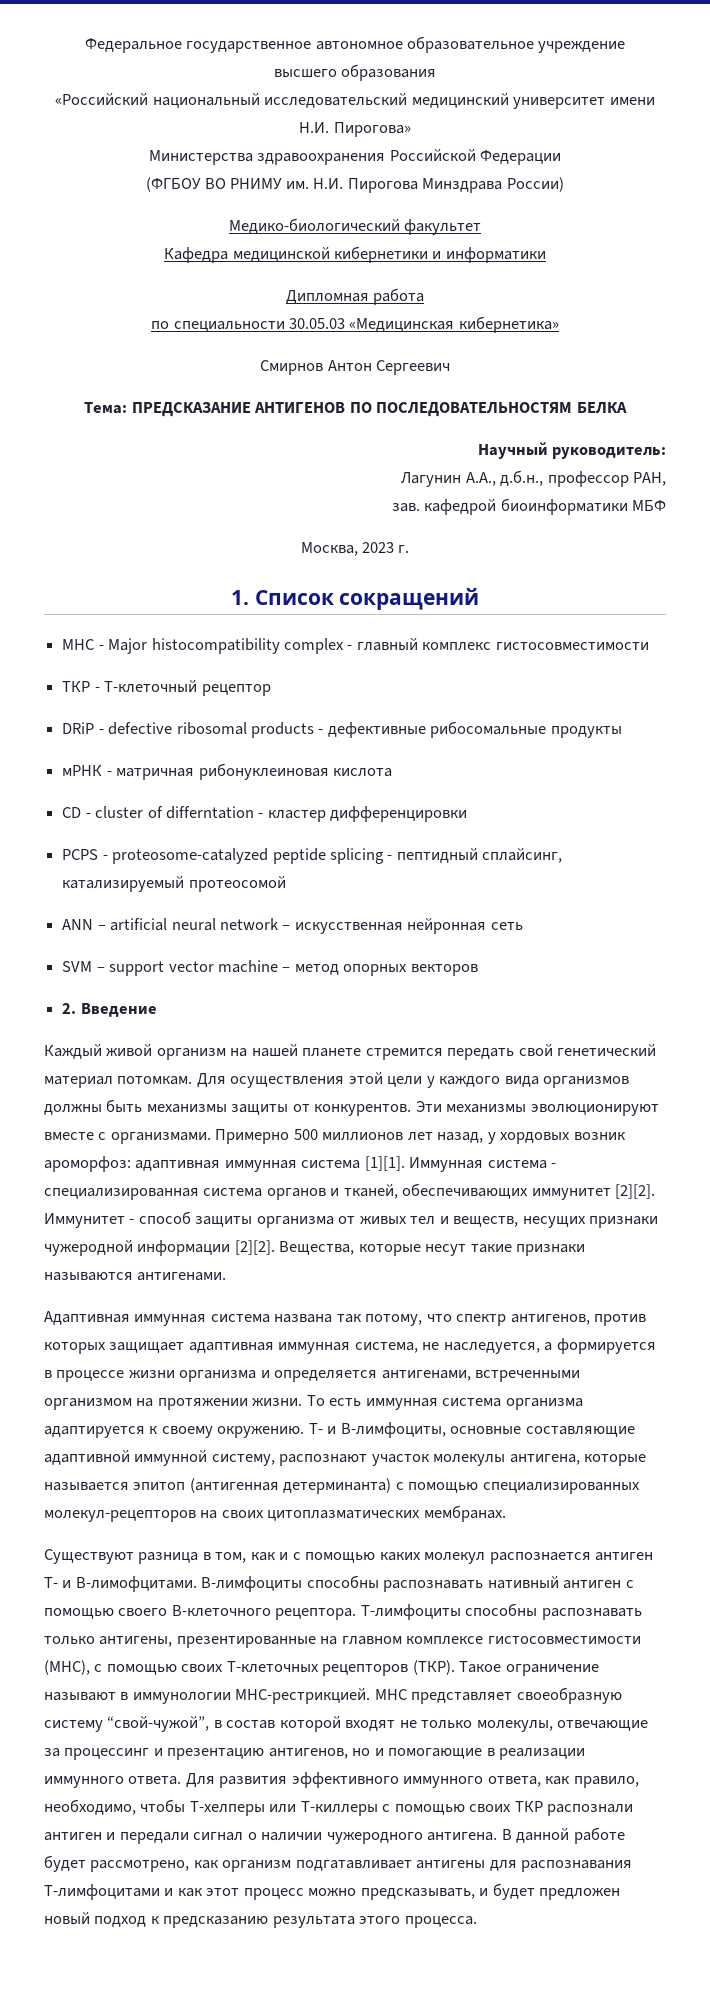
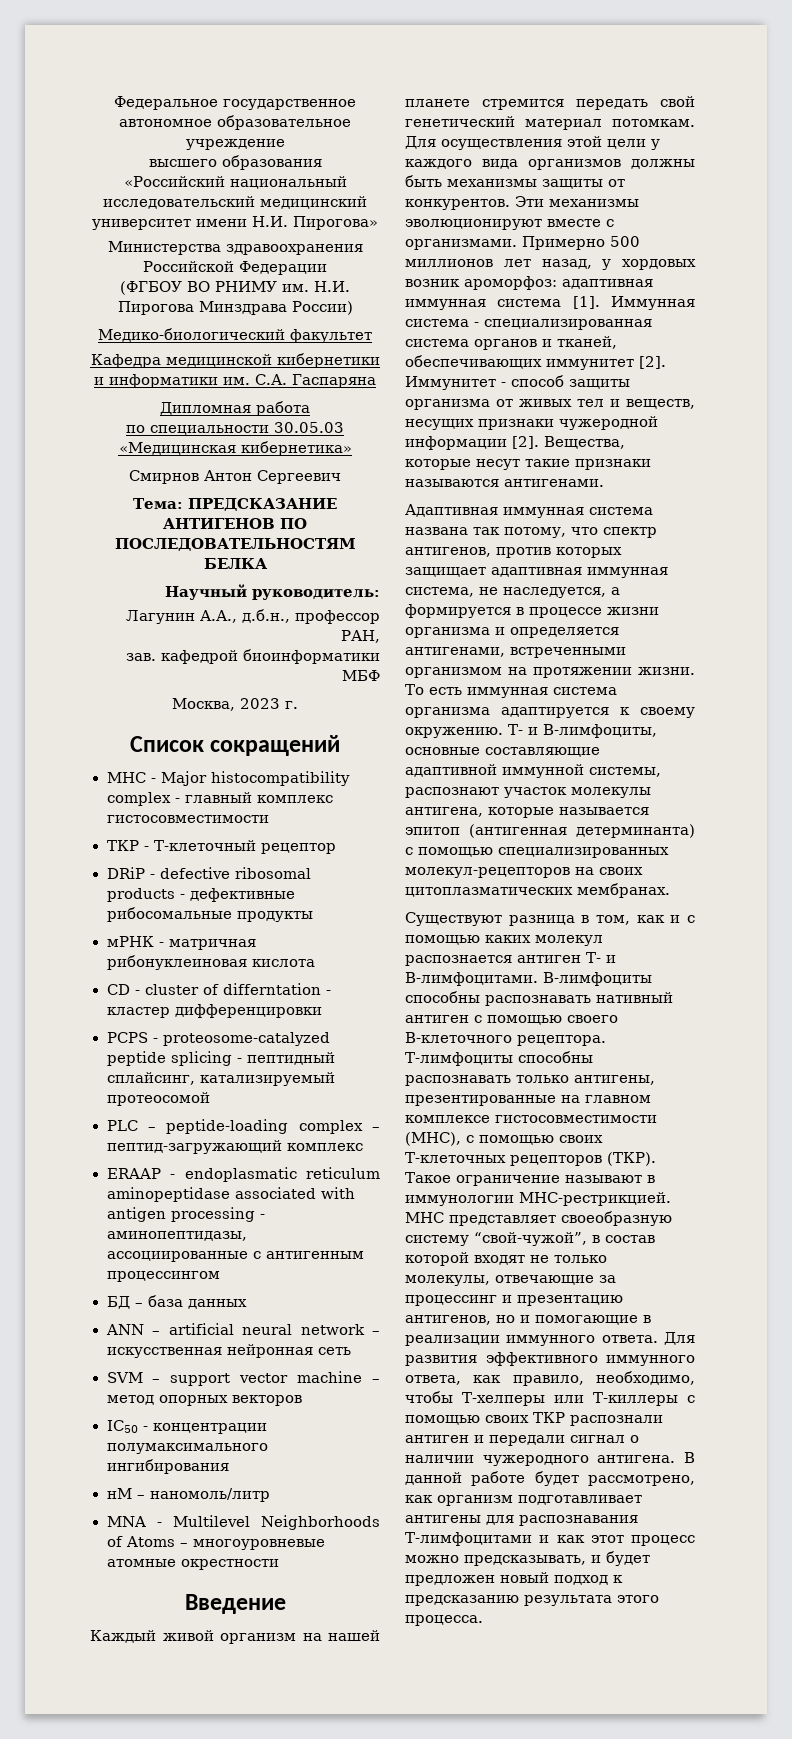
(546, 255) none -> [223,374,376,388] им. С.А. Гаспаряна
[230,590,249,605] 1. -> (298, 705) none
(286, 884) none -> [106,1119,380,1134] [106,1140,363,1154] [106,1167,380,1182] [106,1187,355,1202] [106,1207,265,1222] [106,1231,247,1241] [106,1251,364,1262] [106,1271,220,1282] [106,1295,247,1309] // PLC – peptide-loading complex – пептид-загружающий комплекс // ERAAP - endoplasmatic reticulum aminopeptidase associated with antigen processing - аминопептидазы, ассоциированные с антигенным процессингом // БД – база данных
[62,1003,77,1014] 2. -> [106,1420,267,1434] [106,1443,268,1454] [106,1459,229,1474] [106,1488,270,1502] [106,1515,380,1530] [106,1536,325,1550] [106,1559,279,1570] IC50 - концентрации полумаксимального ингибирования // нМ – наномоль/литр // MNA - Multilevel Neighborhoods of Atoms – многоуровневые атомные окрестности //
[364,1156,405,1171] [1][1]. -> [572,296,600,309] [1].
[615,1184,656,1199] [2][2]. -> [639,356,666,369] [2].
[234,1240,275,1255] [2][2]. -> [512,436,539,449] [2].
[211,1454,275,1466] систему, -> [589,767,661,777] системы,
[75,1576,197,1592] В-лимофцитами. -> [405,972,538,986] В-лимфоцитами.
[295,1860,412,1871] подгатавливает -> [518,1495,642,1505] подготавливает

